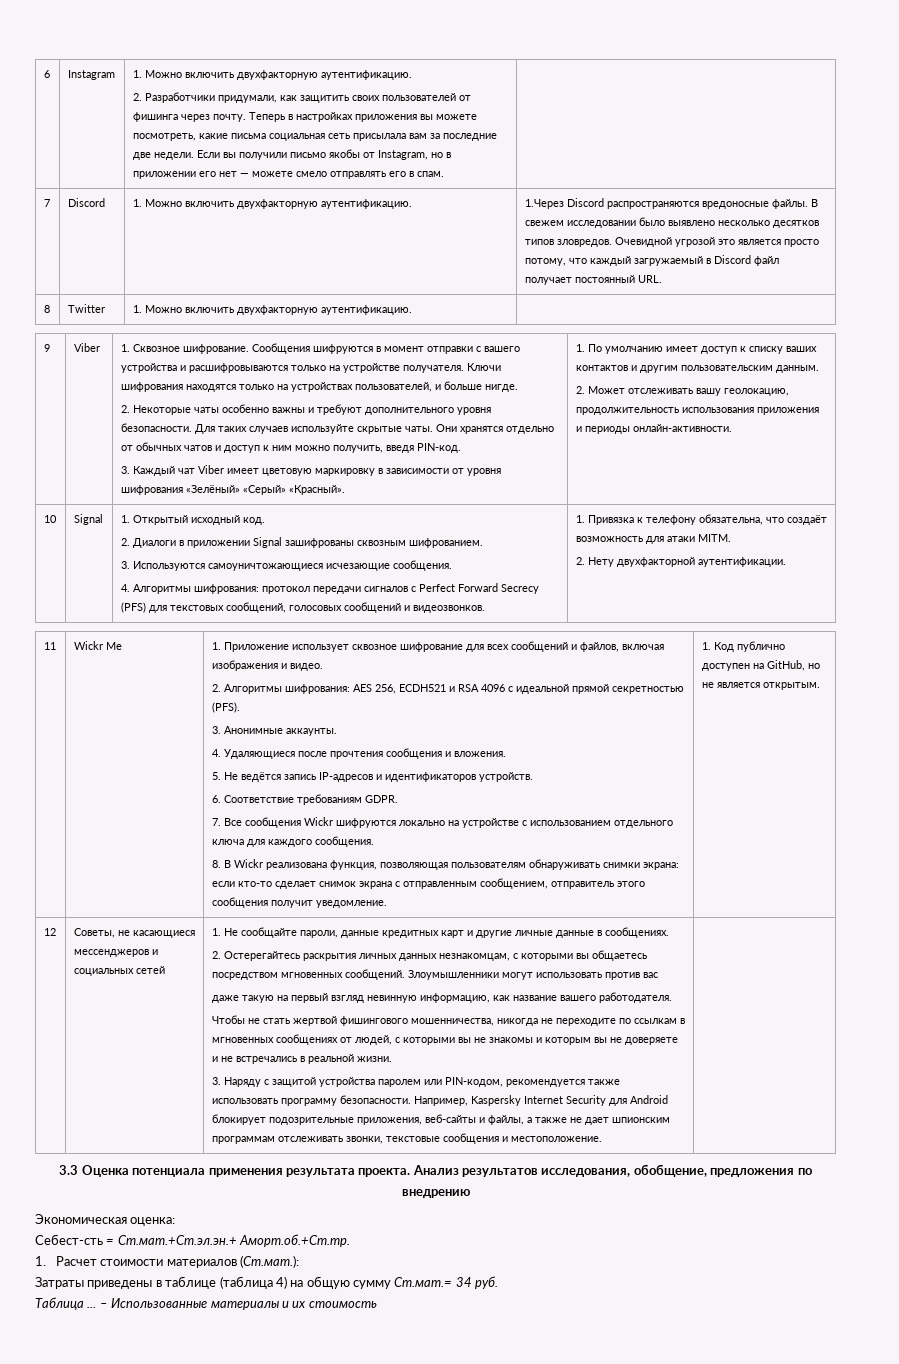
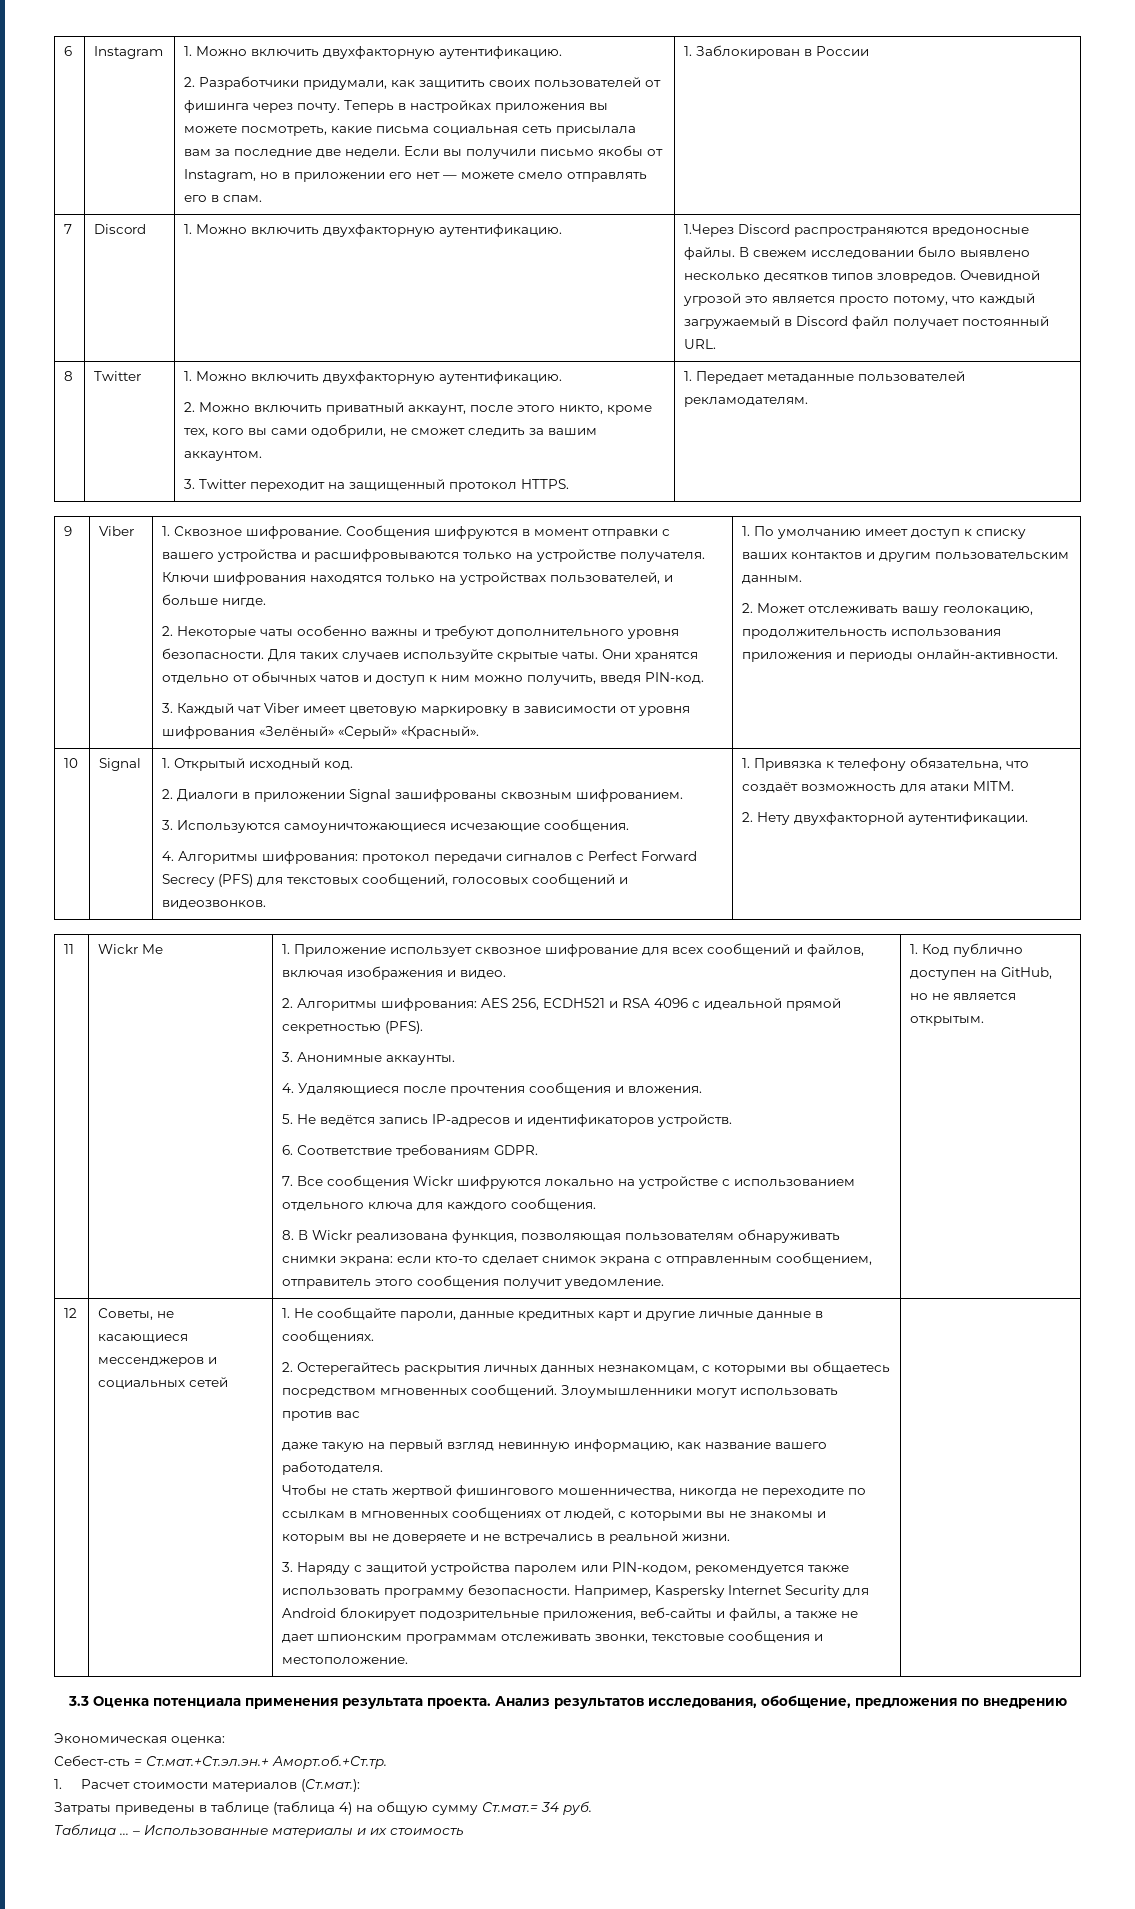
(444, 174) none -> [684,45,870,59] 1. Заблокирован в России
(412, 310) | -> [184,402,653,415] [184,424,598,438] [184,451,263,461] [184,479,570,492] [684,371,966,384] [684,397,809,407] // 2. Можно включить приватный аккаунт, после этого никто, кроме тех, кого вы сами одобрили, не сможет следить за вашим аккаунтом. // 3. Twitter переходит на защищенный протокол HTTPS. | 1. Передает метаданные пользователей рекламодателям.

